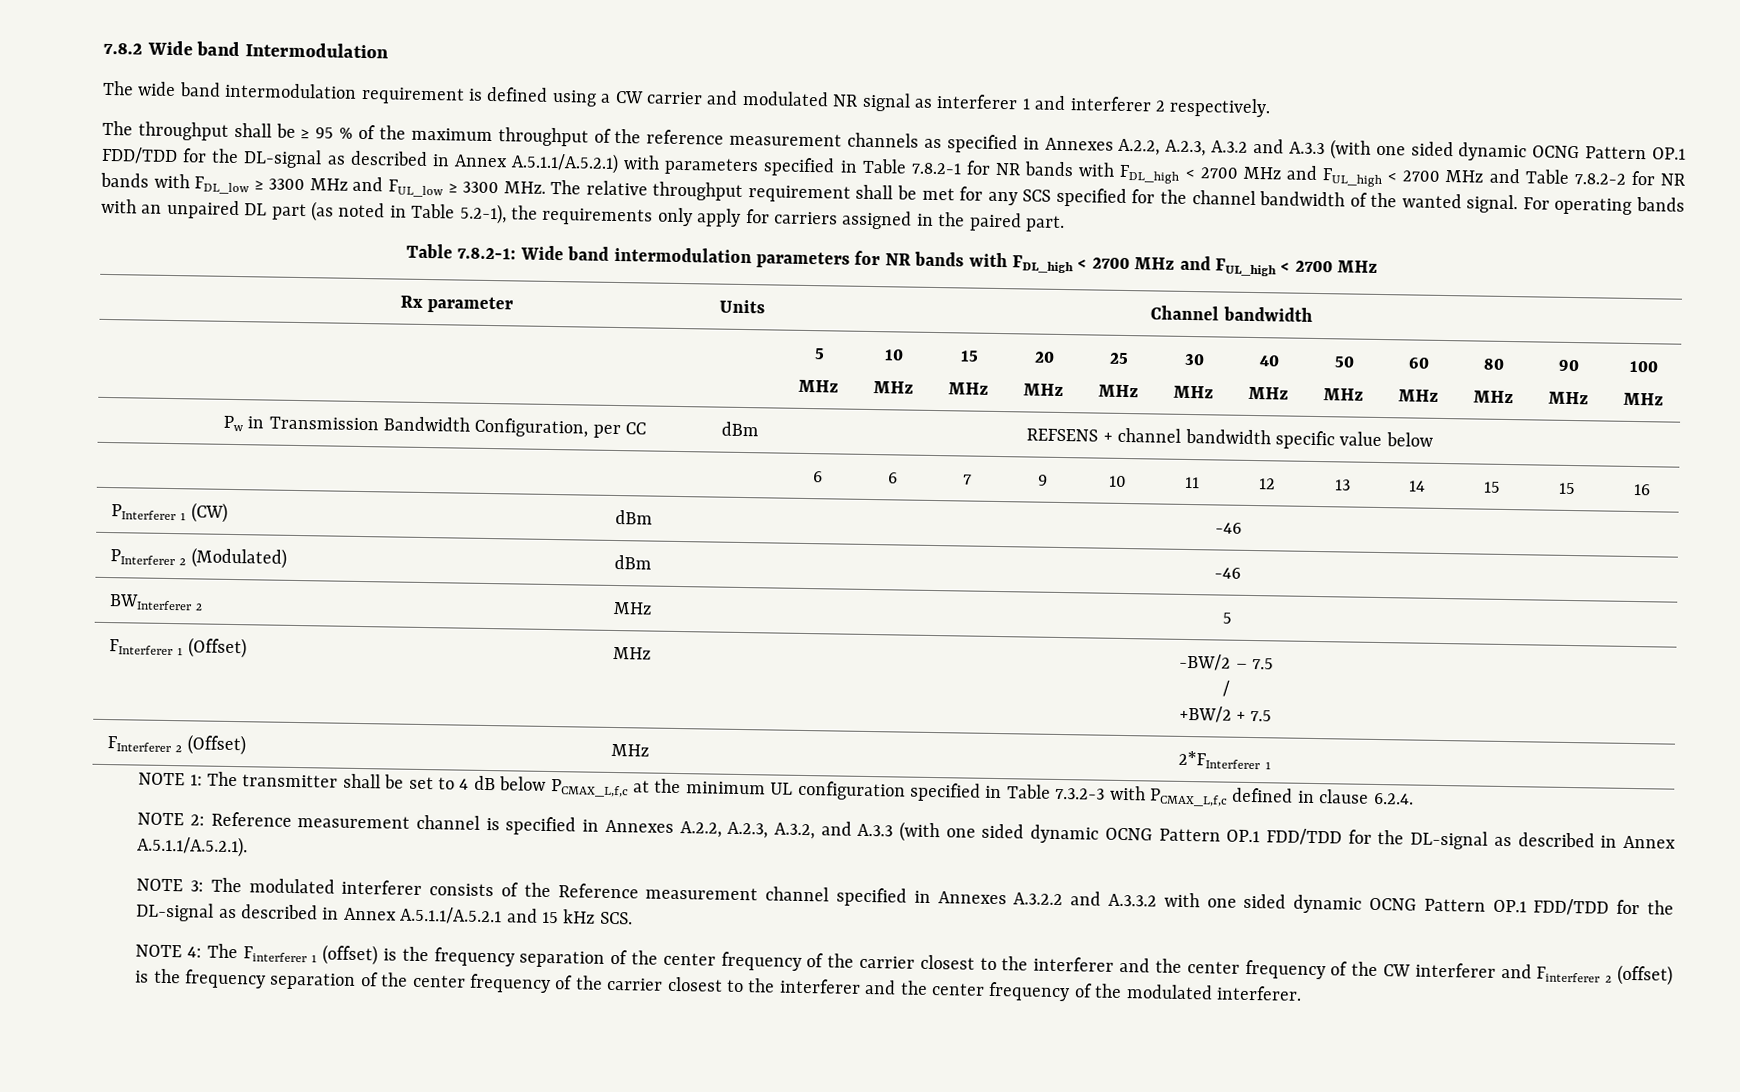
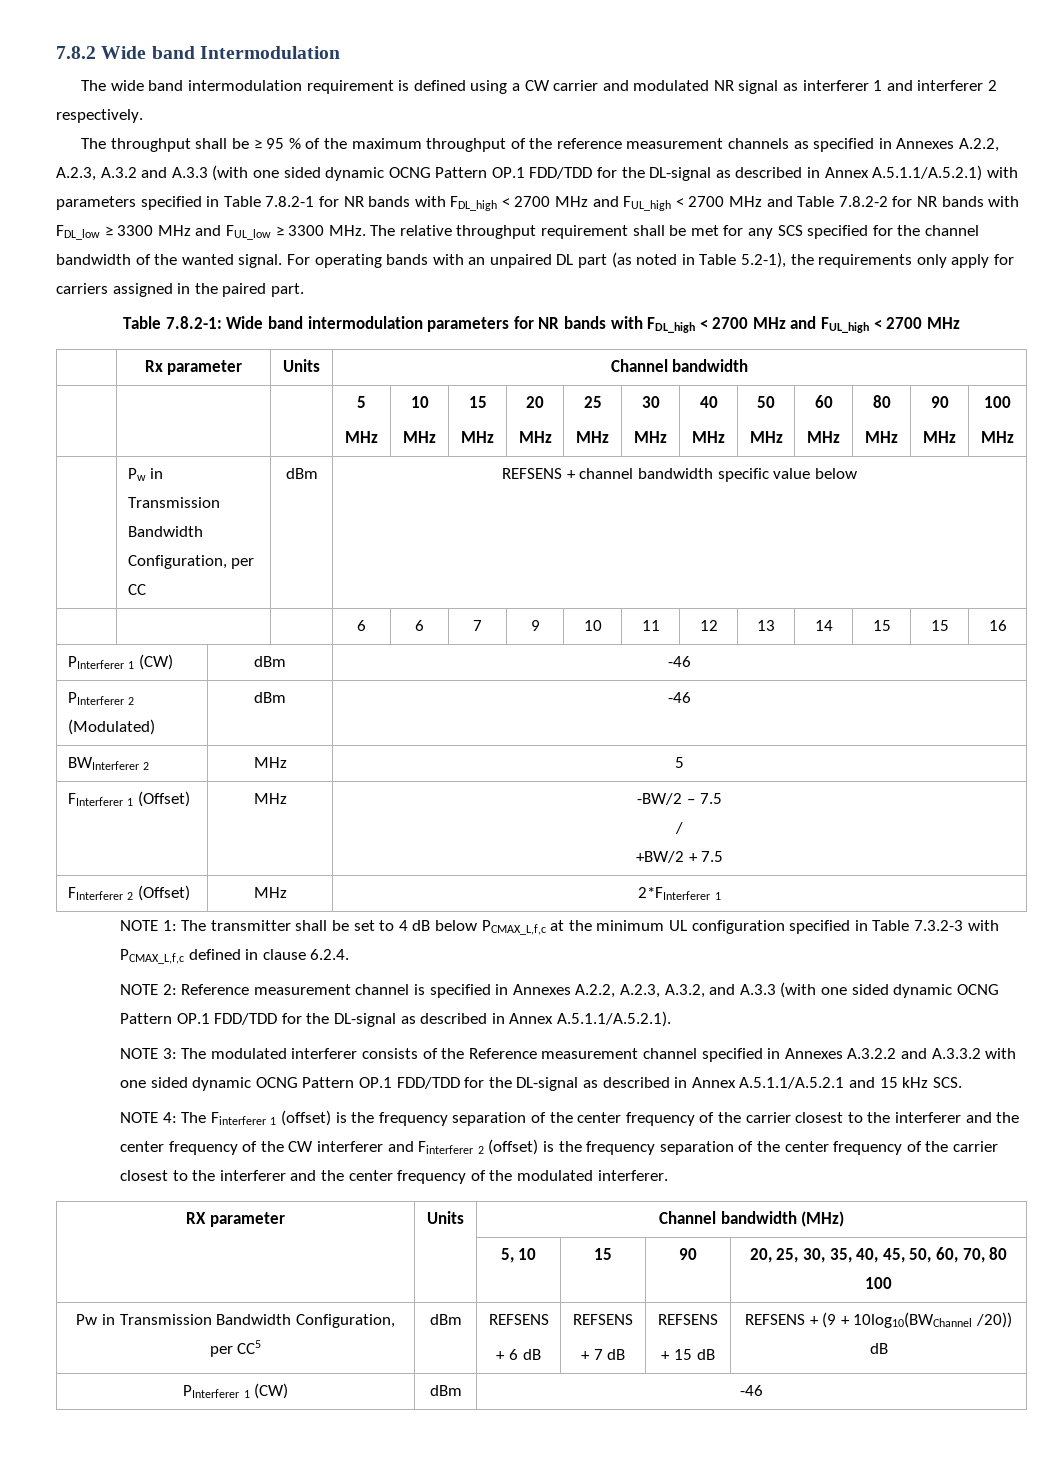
(1302, 993) none -> [186,1212,285,1227] [427,1211,464,1224] [658,1211,845,1227] [500,1248,537,1263] [594,1248,612,1260] [679,1248,697,1260] [749,1247,1008,1263] [865,1277,892,1289] [76,1314,395,1328] [209,1340,262,1357] [429,1314,462,1325] [488,1314,549,1325] [496,1349,541,1360] [573,1314,633,1325] [580,1349,626,1360] [658,1314,718,1325] [661,1349,715,1360] [745,1312,1012,1328] [869,1343,888,1354] [182,1383,289,1399] [429,1385,462,1396] [740,1385,763,1396] // RX parameter | Units | Channel bandwidth (MHz) // | | 5, 10 | 15 | 90 | 20, 25, 30, 35, 40, 45, 50, 60, 70, 80 100 // Pw in Transmission Bandwidth Configuration, per CC5 | dBm | REFSENS // + 6 dB | REFSENS // + 7 dB | REFSENS // + 15 dB | REFSENS + (9 + 10log10(BWChannel /20)) dB // PInterferer 1 (CW) | dBm | -46

